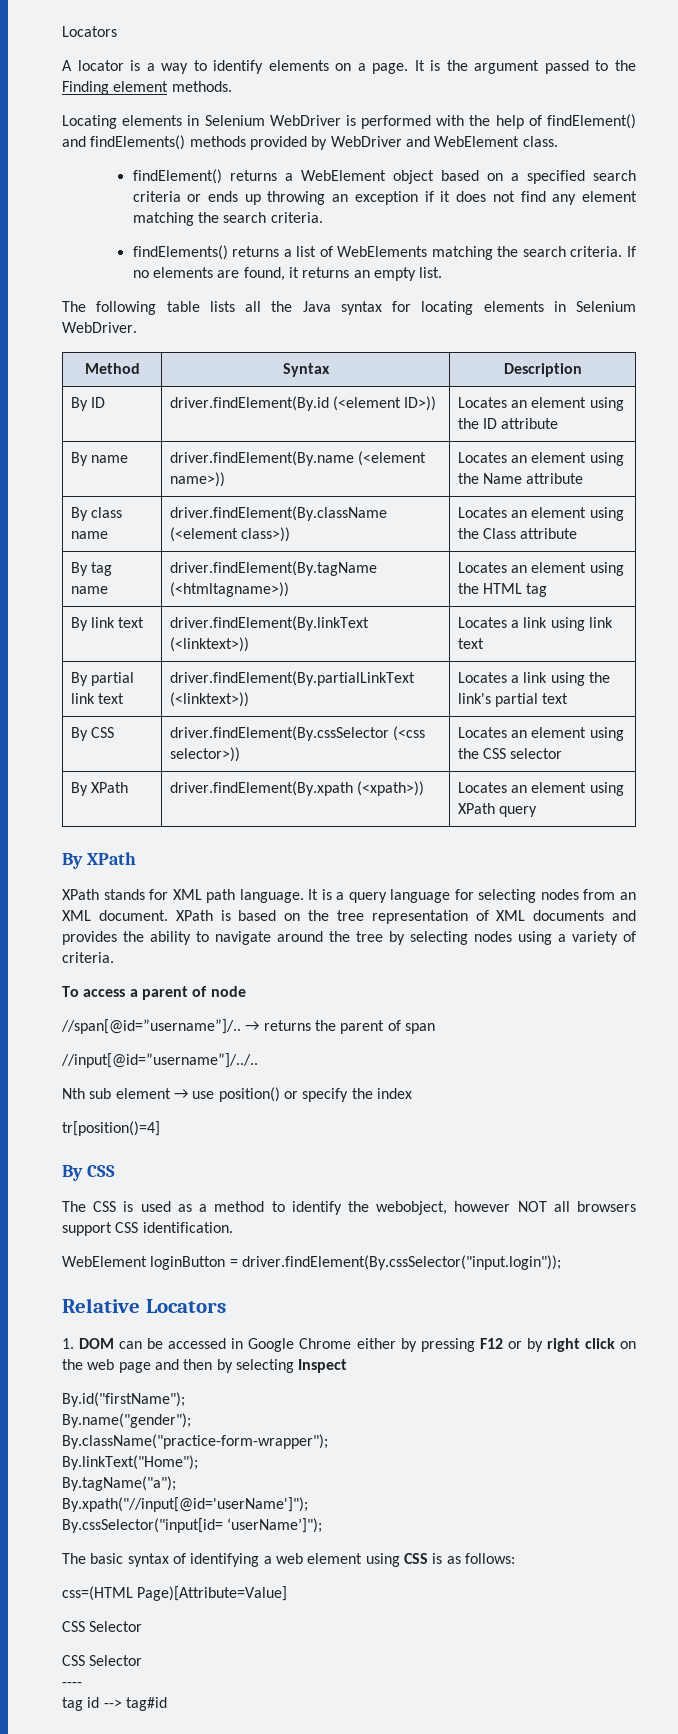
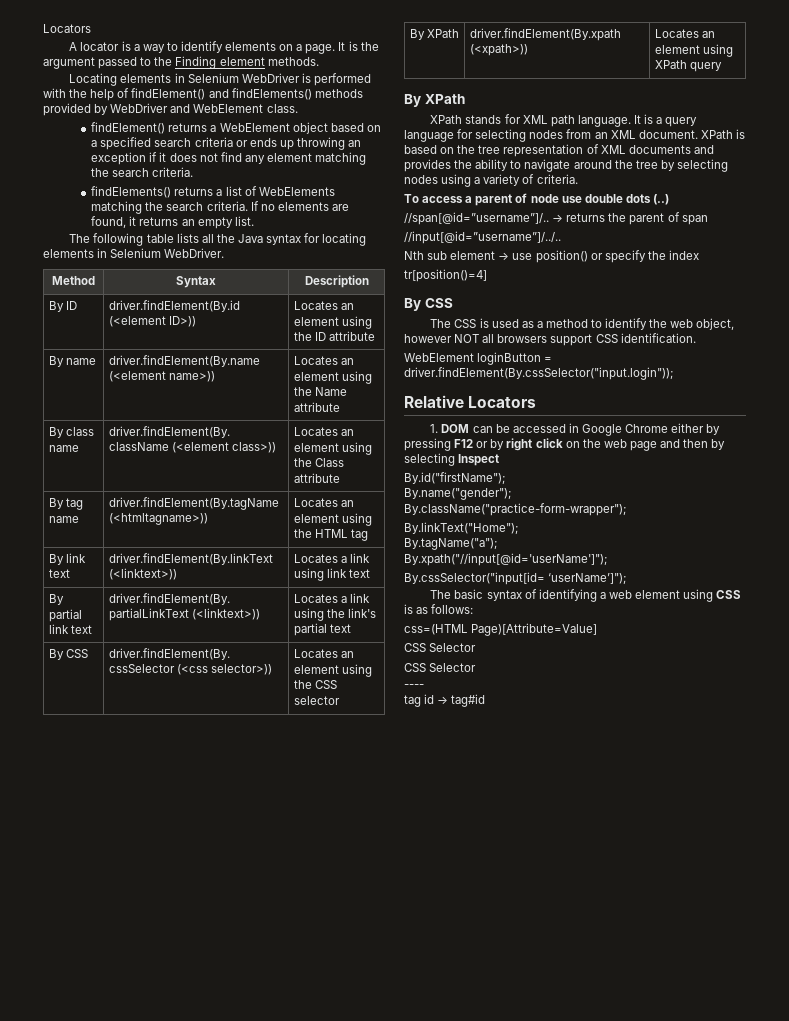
(246, 991) none -> [561,194,669,205] use double dots (..)
[376,1201,448,1215] webobject, -> [670,318,735,330] web object,
[103,1699,122,1708] --> -> [437,696,449,704] →

